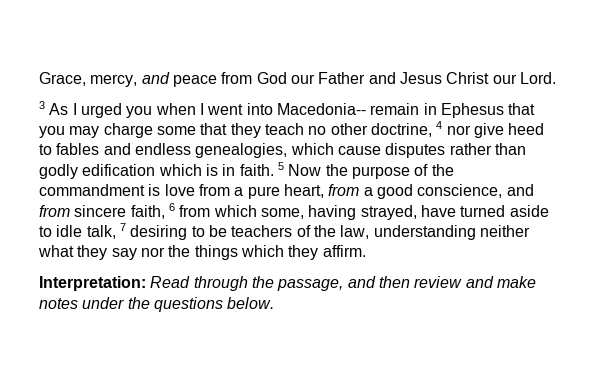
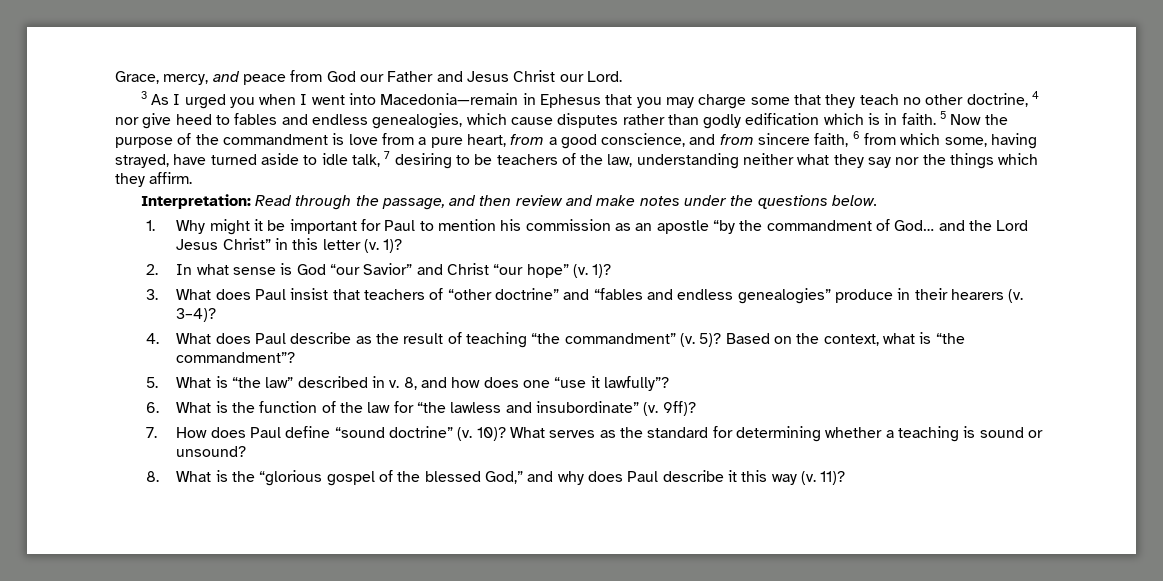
[276,103,420,115] Macedonia-- remain -> [380,93,519,105] Macedonia—remain
(275, 303) none -> [145,219,1029,235] [176,238,403,253] [145,263,612,278] [145,288,1024,304] [176,308,217,322] [145,332,965,348] [176,352,296,363] [145,376,669,391] [145,401,696,416] [145,426,1043,442] [176,446,247,457] [145,470,846,486] // 1. Why might it be important for Paul to mention his commission as an apostle “by the commandment of God… and the Lord Jesus Christ” in this letter (v. 1)? // 2. In what sense is God “our Savior” and Christ “our hope” (v. 1)? // 3. What does Paul insist that teachers of “other doctrine” and “fables and endless genealogies” produce in their hearers (v. 3–4)? // 4. What does Paul describe as the result of teaching “the commandment” (v. 5)? Based on the context, what is “the commandment”? // 5. What is “the law” described in v. 8, and how does one “use it lawfully”? // 6. What is the function of the law for “the lawless and insubordinate” (v. 9ff)? // 7. How does Paul define “sound doctrine” (v. 10)? What serves as the standard for determining whether a teaching is sound or unsound? // 8. What is the “glorious gospel of the blessed God,” and why does Paul describe it this way (v. 11)?

